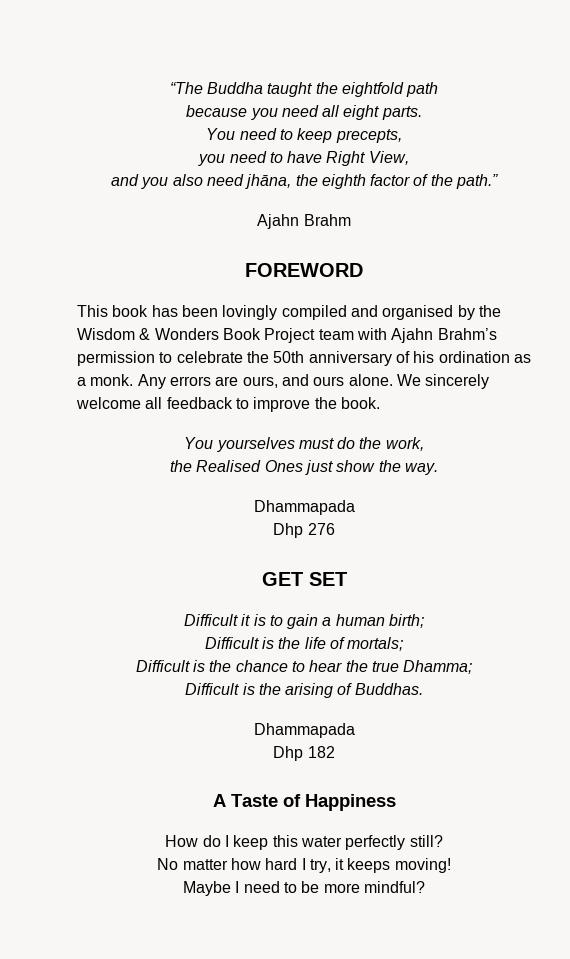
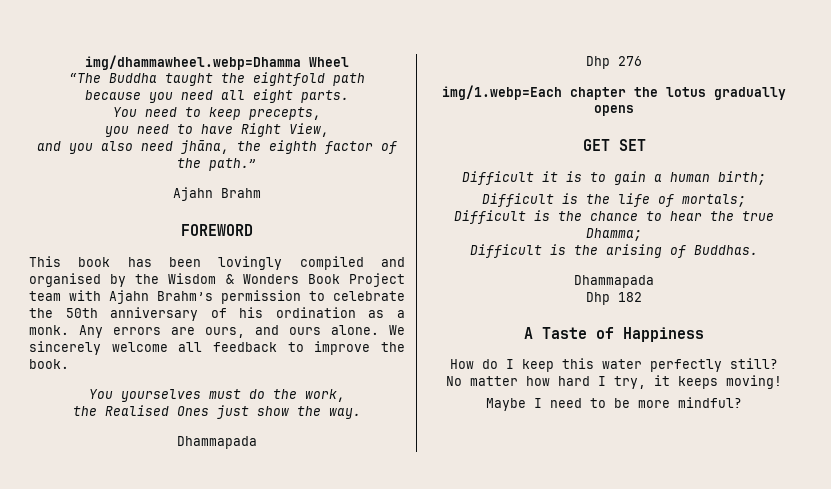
(169, 88) none -> [85,55,349,70] img/dhammawheel.webp=Dhamma Wheel //
(335, 529) none -> [442,85,786,100] [594,105,634,116] // img/1.webp=Each chapter the lotus gradually opens

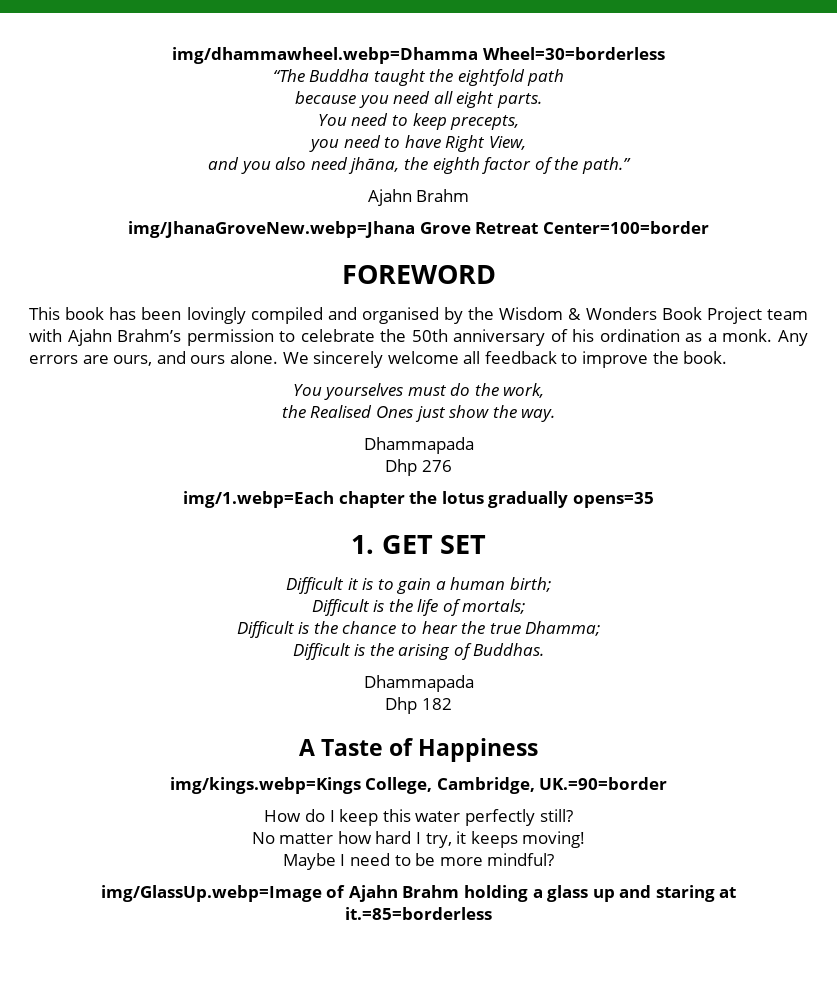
[309,57,349,67] Wheel -> [482,47,665,60] Wheel=30=borderless
(261, 193) none -> [128,221,709,238] // img/JhanaGroveNew.webp=Jhana Grove Retreat Center=100=border
[594,105,634,116] opens // -> [572,492,654,508] [351,535,375,554] opens=35 // 1.
(704, 334) none -> [169,777,668,794] // img/kings.webp=Kings College, Cambridge, UK.=90=border
(742, 402) none -> [100,885,737,902] [345,907,492,920] // img/GlassUp.webp=Image of Ajahn Brahm holding a glass up and staring at it.=85=borderless

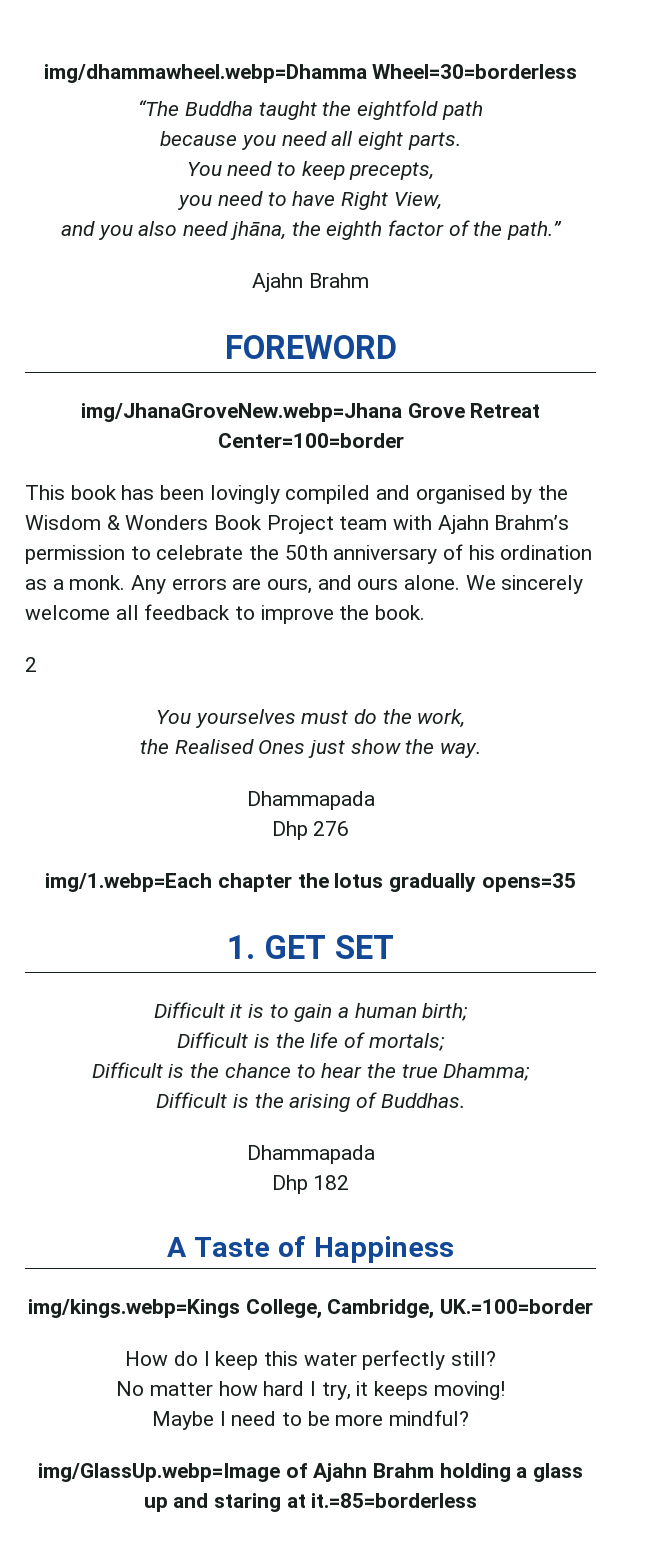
(470, 195) none -> [224,335,397,359] // FOREWORD
[341,265,496,284] // FOREWORD -> (404, 440) none
(728, 357) none -> [25,657,37,672] // 2
[539,777,668,790] UK.=90=border -> [440,1299,594,1314] UK.=100=border

